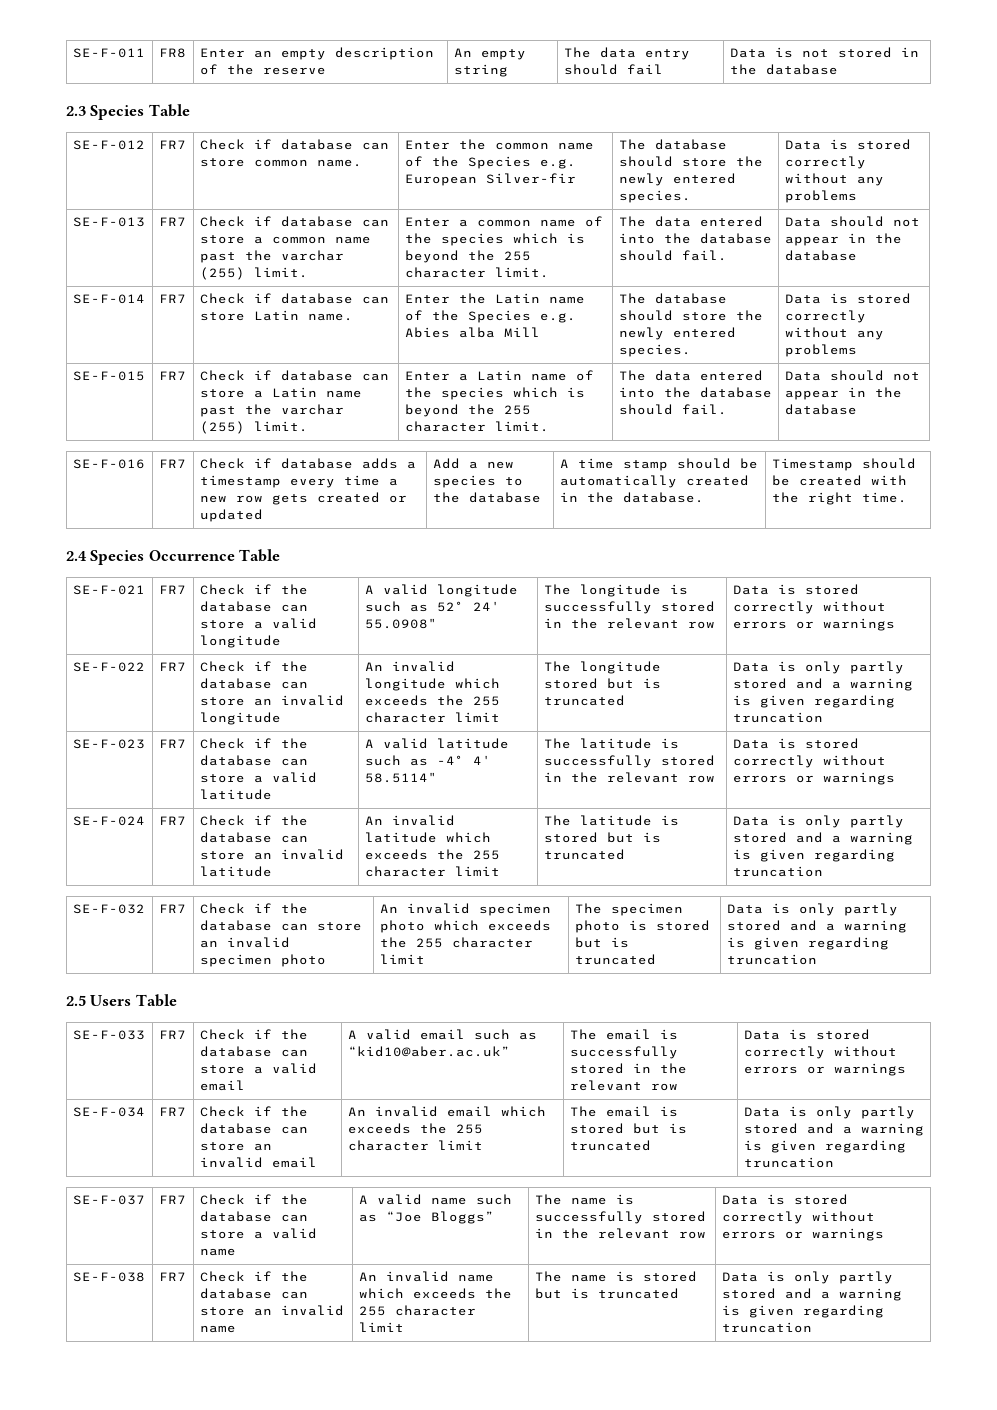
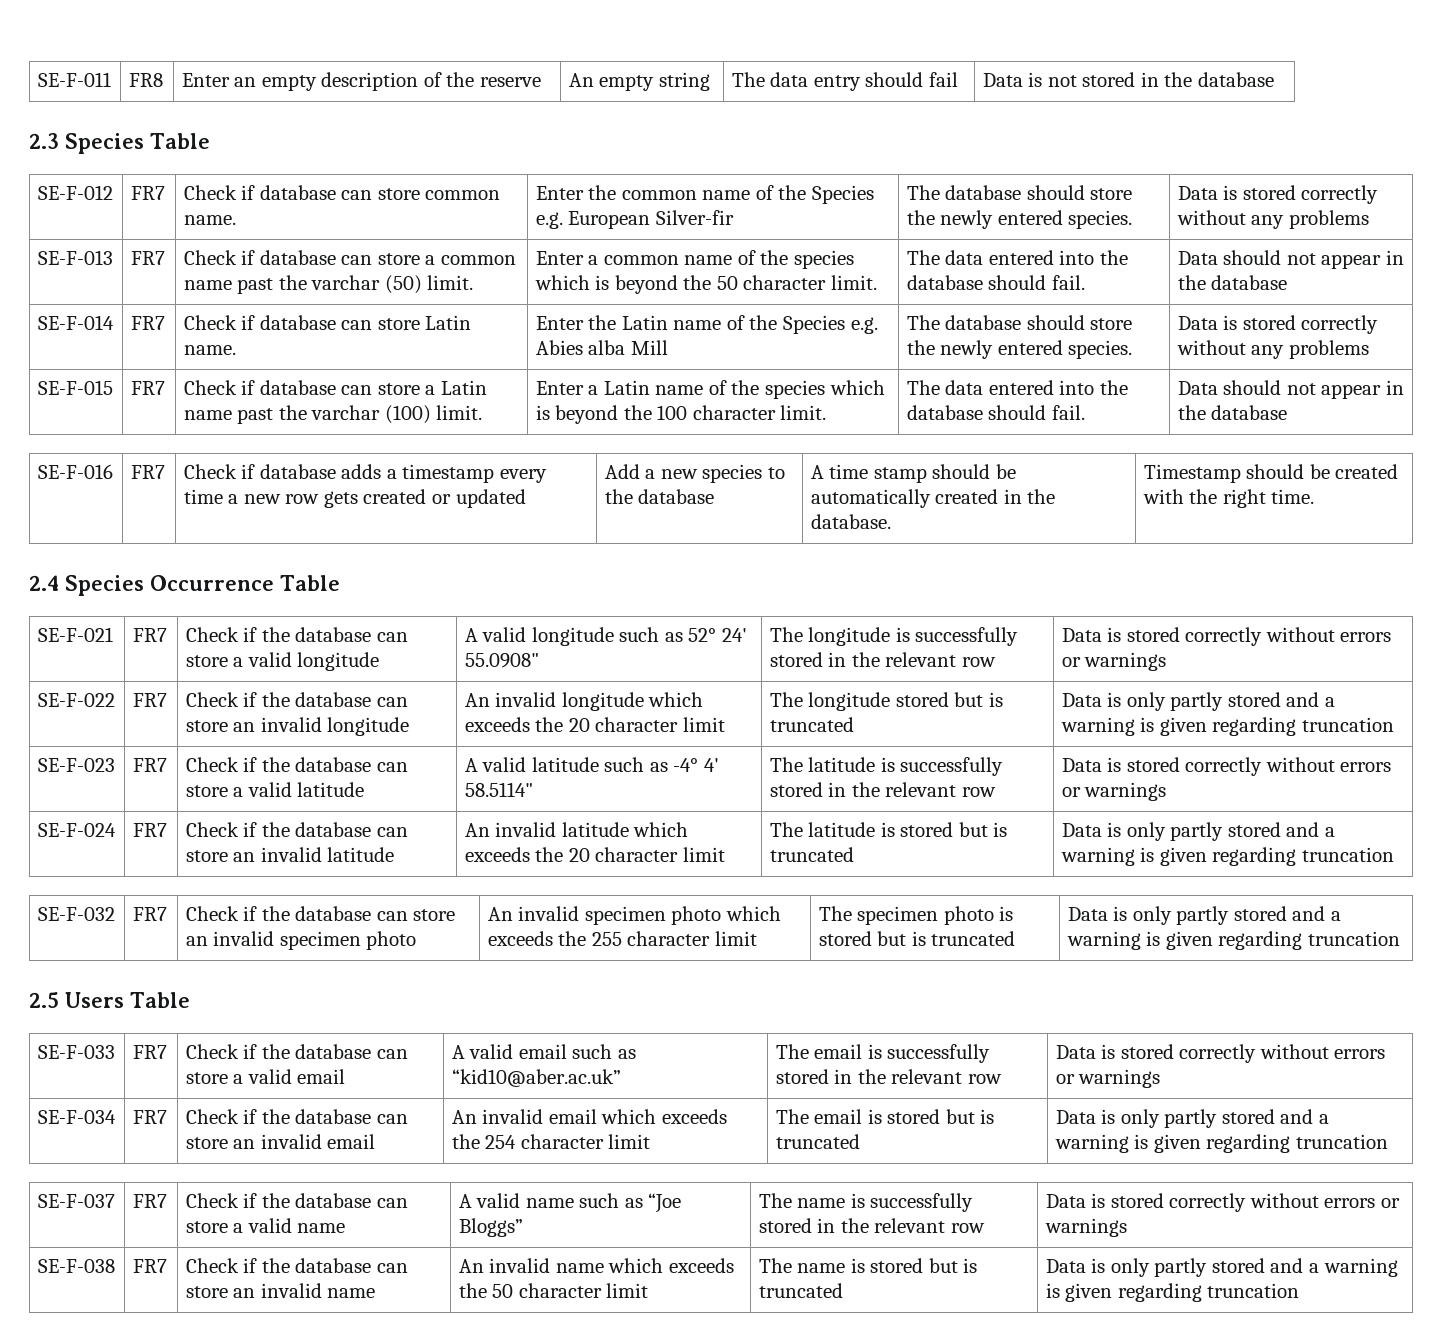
[199,267,245,280] (255) -> [384,275,422,294] (50)
[503,251,531,261] 255 -> [716,276,738,290] 50
[199,421,245,434] (255) -> [384,405,431,424] (100)
[503,405,531,415] 255 -> [657,405,688,420] 100
[472,696,500,706] 255 -> [568,718,590,732] 20
[472,850,500,860] 255 -> [568,848,590,862] 20
[455,1124,483,1134] 255 -> [485,1135,517,1149] 254
[358,1306,386,1316] 255 -> [492,1284,514,1298] 50

